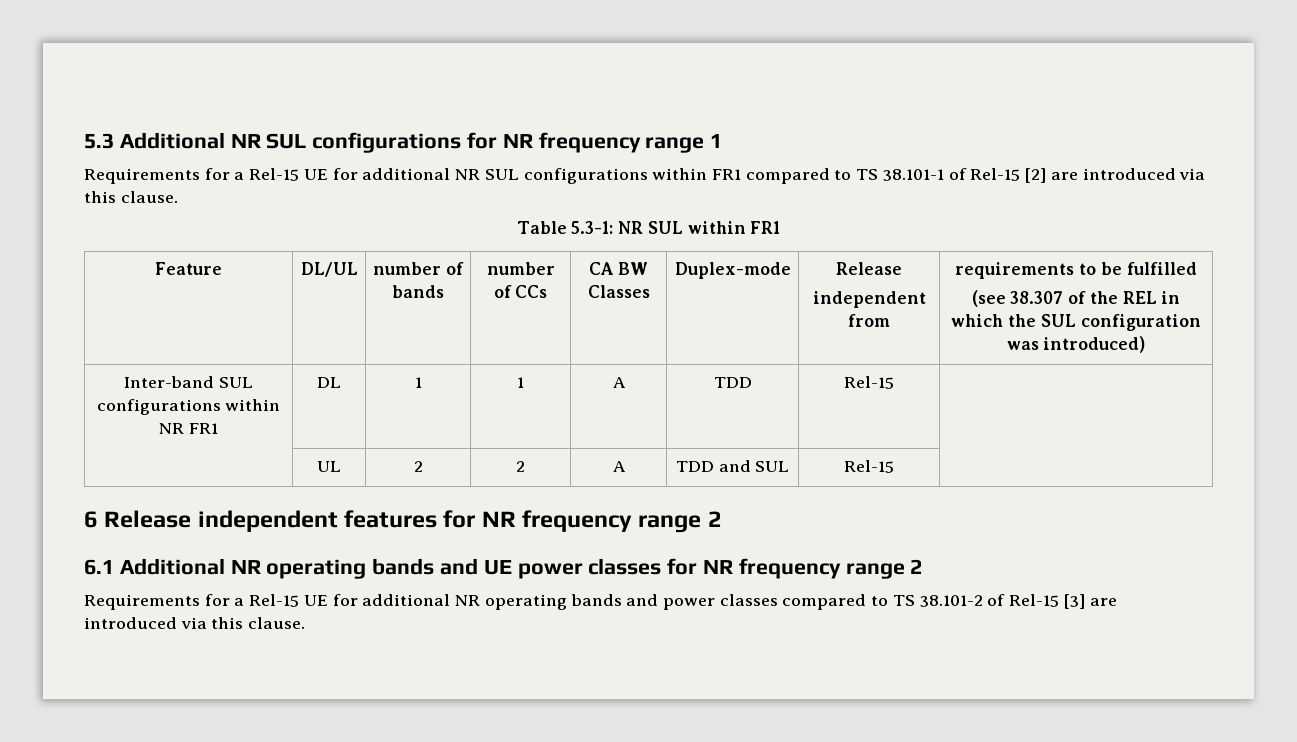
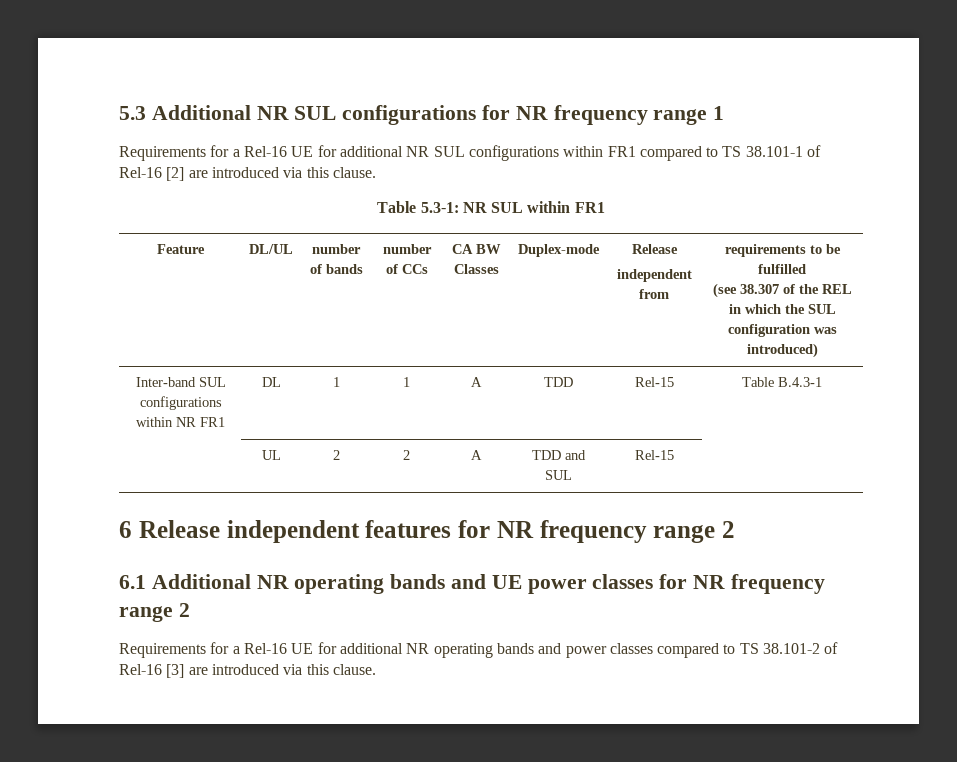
[249,168,300,181] Rel-15 -> [243,146,287,157] Rel-16
[970,168,1021,181] Rel-15 -> [119,167,162,178] Rel-16
(894, 382) none -> [742,377,822,387] Table B.4.3-1
[249,594,300,607] Rel-15 -> [243,643,287,654] Rel-16
[1009,594,1060,607] Rel-15 -> [119,664,162,675] Rel-16

